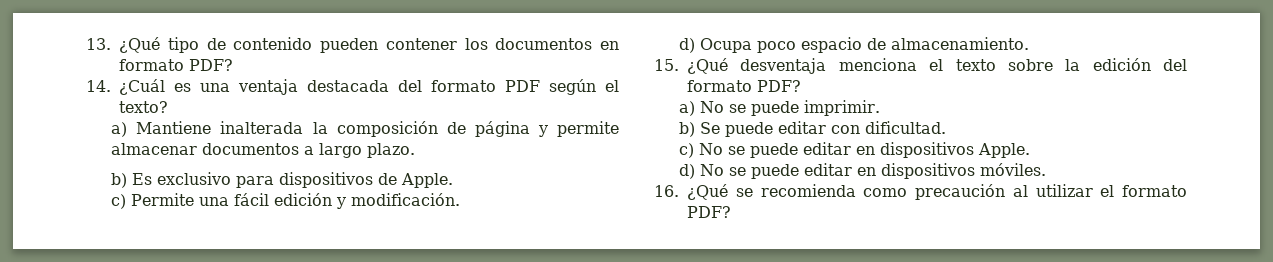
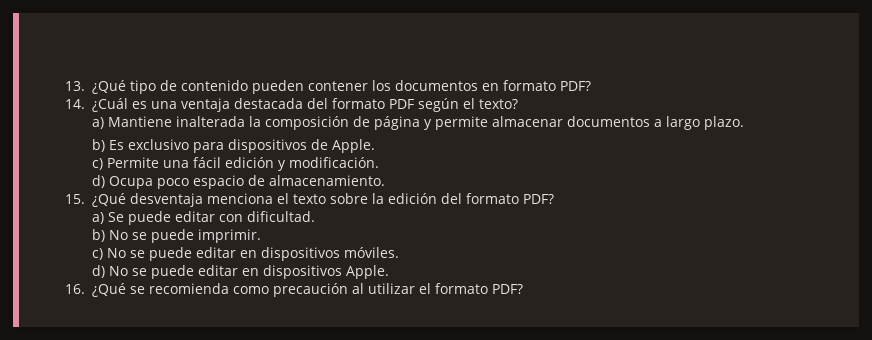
[700,100,881,116] [679,122,696,137] No se puede imprimir. // b) -> (104, 218) none
(947, 127) none -> [91,229,261,243] // b) No se puede imprimir.
[978,143,1031,158] Apple. -> [343,247,399,258] móviles.
[980,163,1047,176] móviles. -> [345,265,389,279] Apple.

